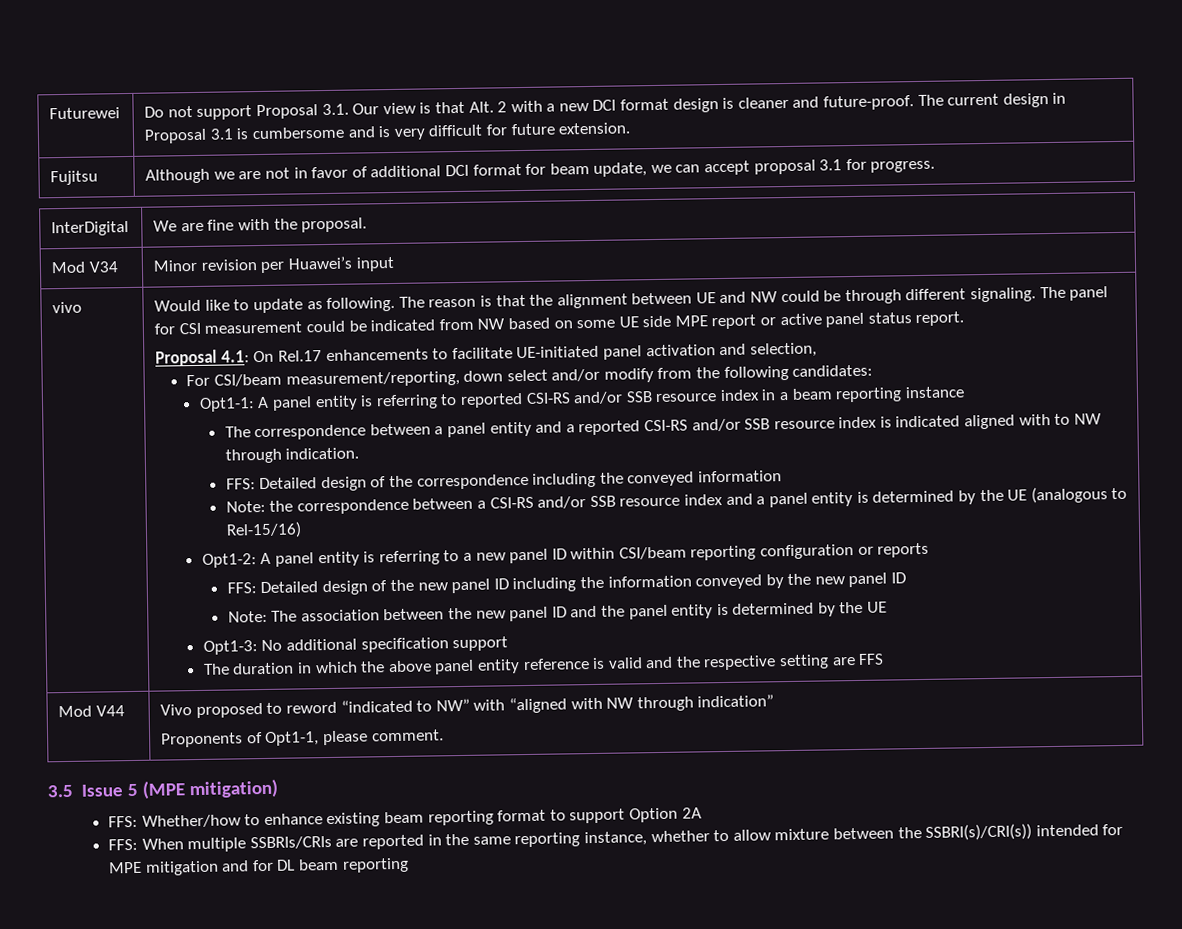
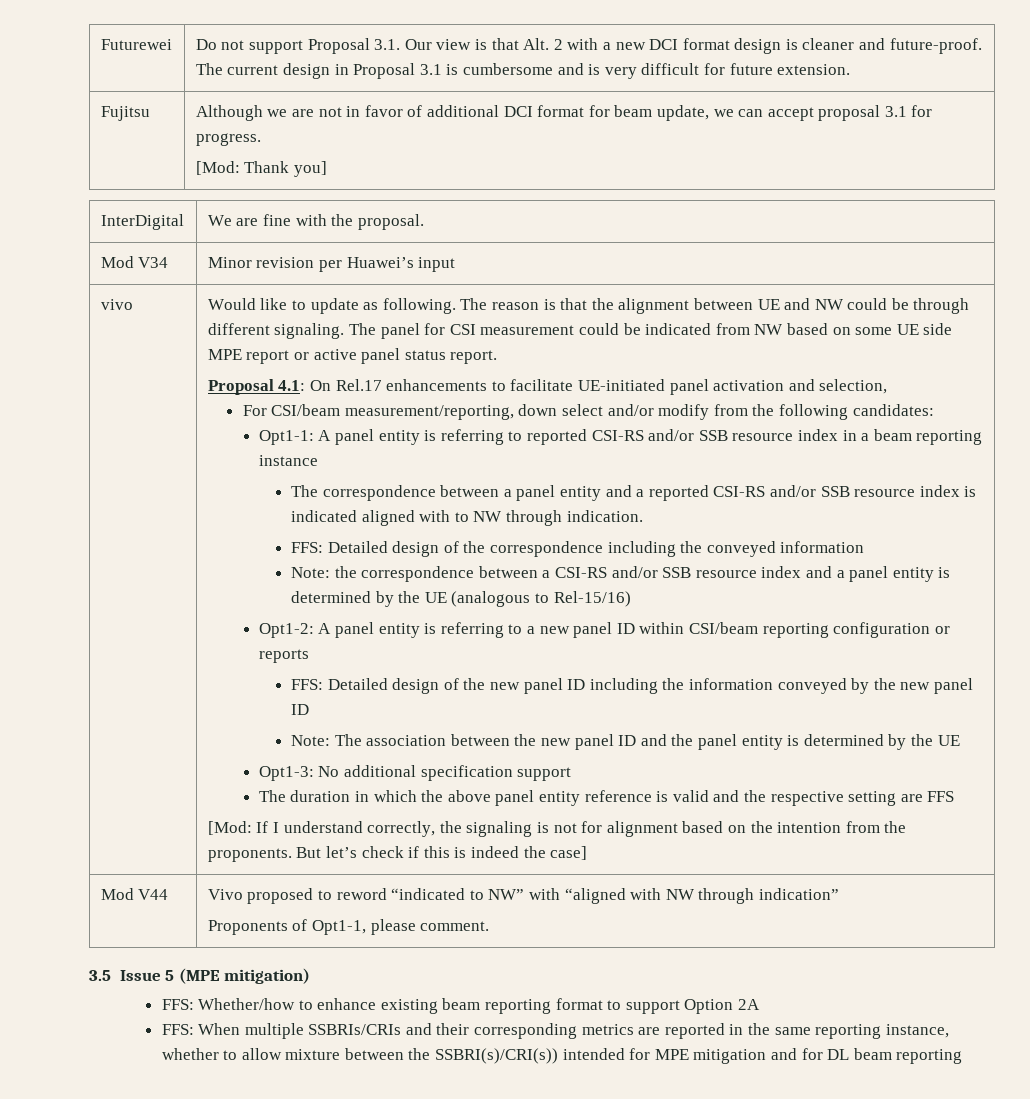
(936, 166) none -> [195,161,328,177] // [Mod: Thank you]
(885, 659) none -> [207,821,907,837] [207,846,588,862] // [Mod: If I understand correctly, the signaling is not for alignment based on the intention from the proponents. But let’s check if this is indeed the case]
(332, 842) none -> [405,1023,634,1039] and their corresponding metrics

